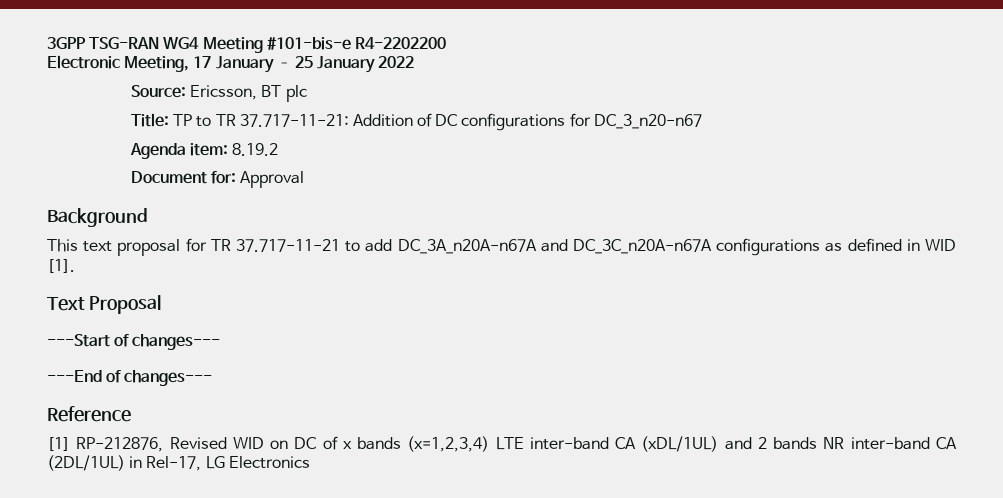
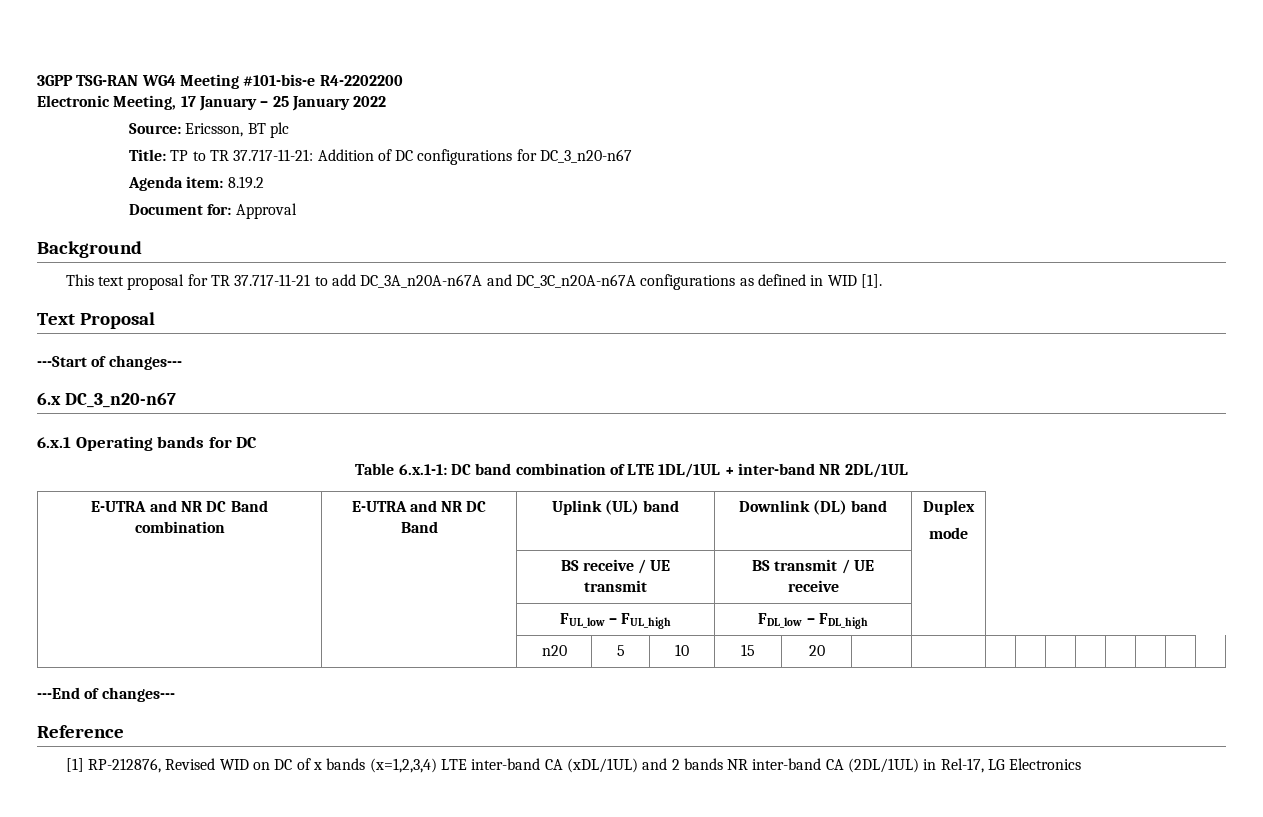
(221, 342) none -> [37,392,176,408] [37,436,258,451] [355,463,908,478] [91,500,268,512] [134,521,225,533] [351,500,487,512] [400,521,438,533] [551,500,680,515] [738,500,888,515] [923,500,975,515] [929,527,968,539] [560,559,671,574] [584,580,647,592] [752,559,874,574] [787,580,839,592] [559,613,672,629] [758,613,868,629] [541,645,567,656] [616,645,625,656] [675,644,689,656] [741,644,755,656] [808,645,825,656] // 6.x DC_3_n20-n67 // 6.x.1 Operating bands for DC // Table 6.x.1-1: DC band combination of LTE 1DL/1UL + inter-band NR 2DL/1UL // E-UTRA and NR DC Band combination | E-UTRA and NR DC Band | Uplink (UL) band | Downlink (DL) band | Duplex // mode // | | BS receive / UE transmit | BS transmit / UE receive | // | | FUL_low – FUL_high | FDL_low – FDL_high | // | | n20 | 5 | 10 | 15 | 20 | | | | | | | | | |

